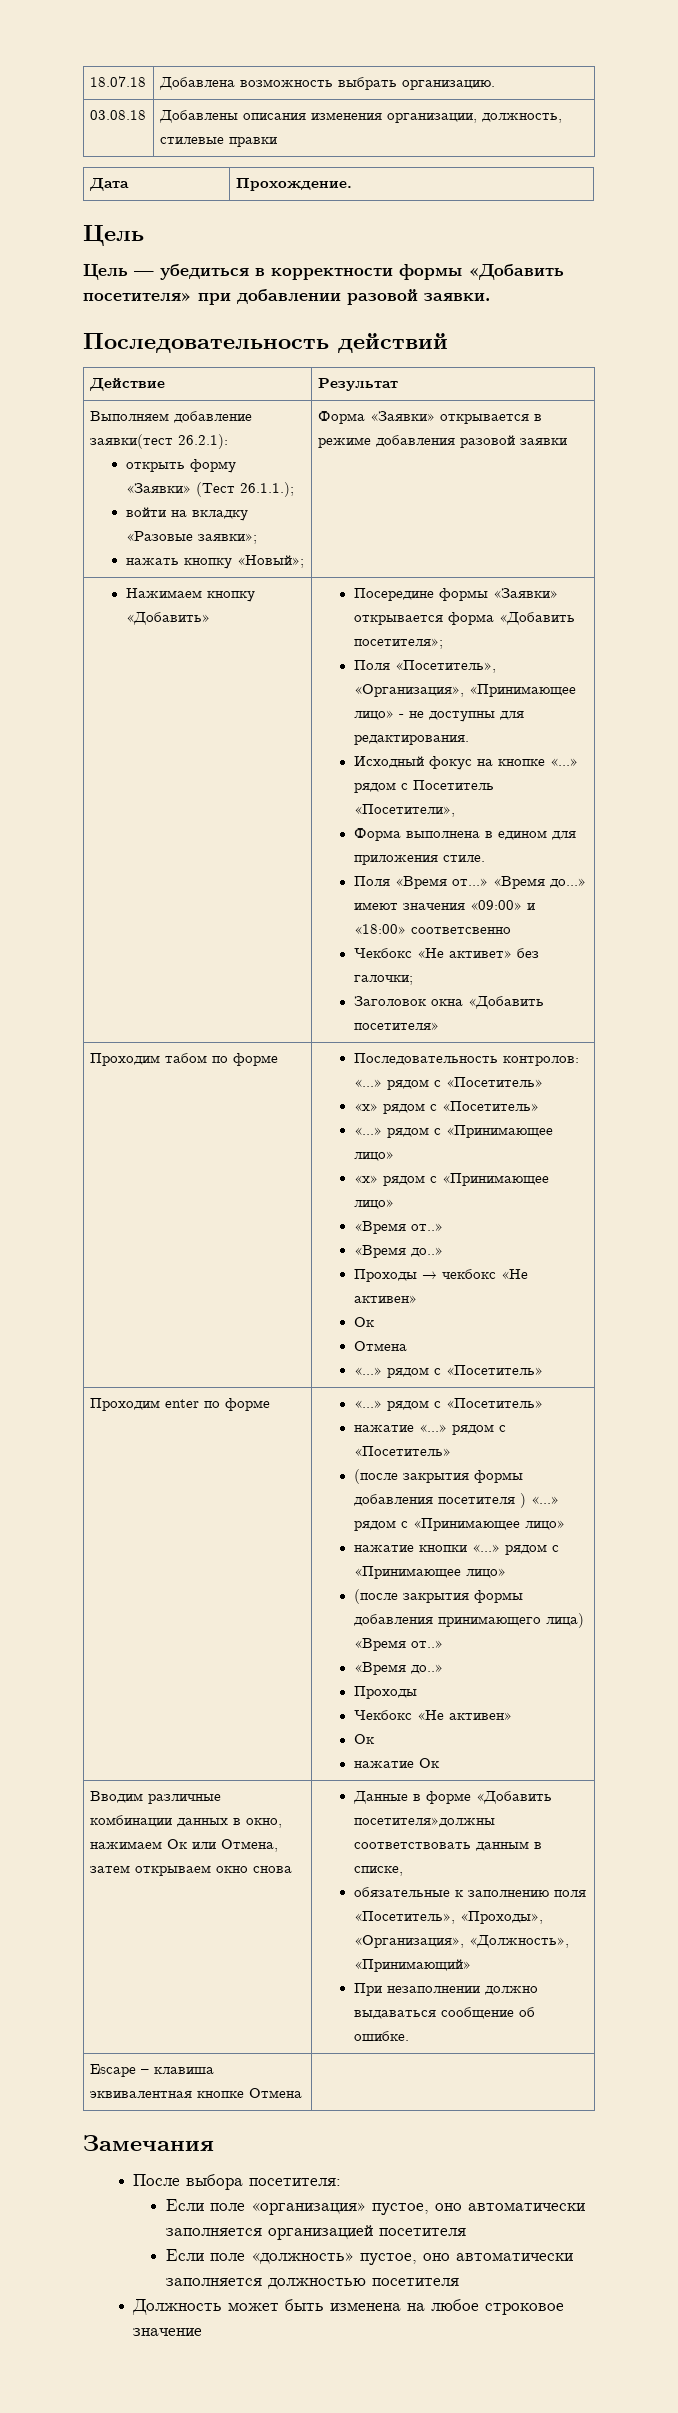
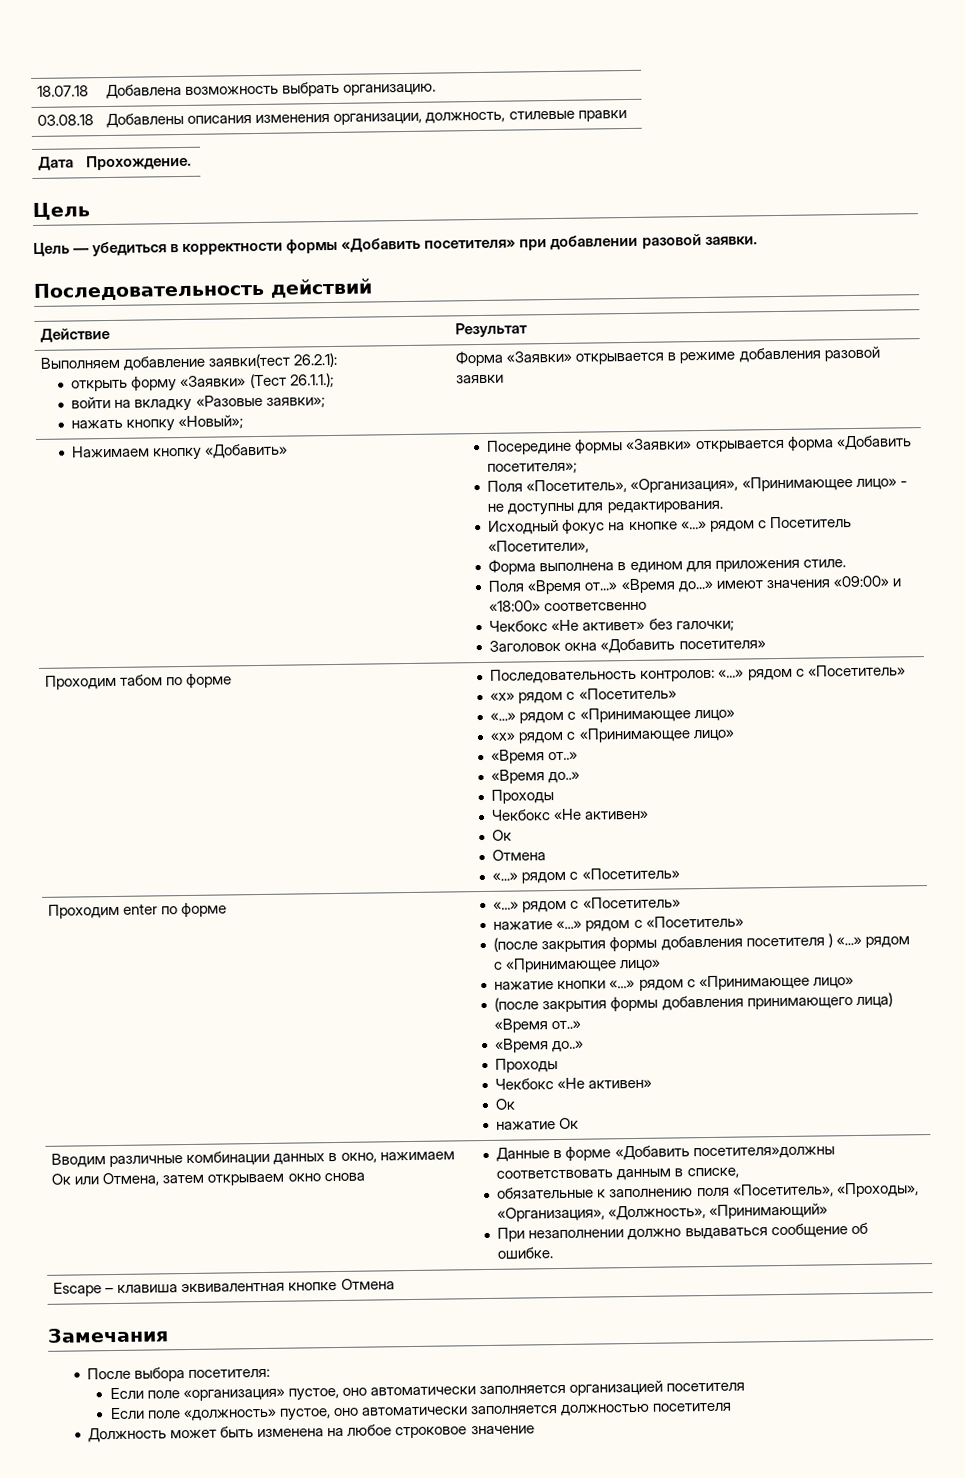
[421,1269,496,1279] → чекбокс -> [491,809,552,821] // Чекбокс

